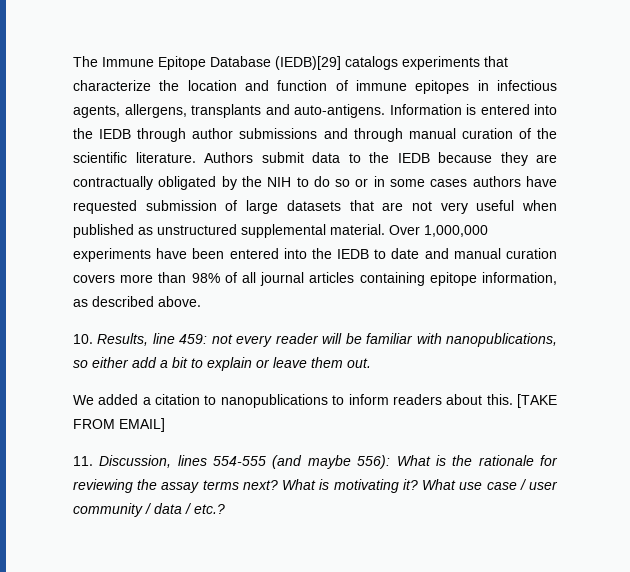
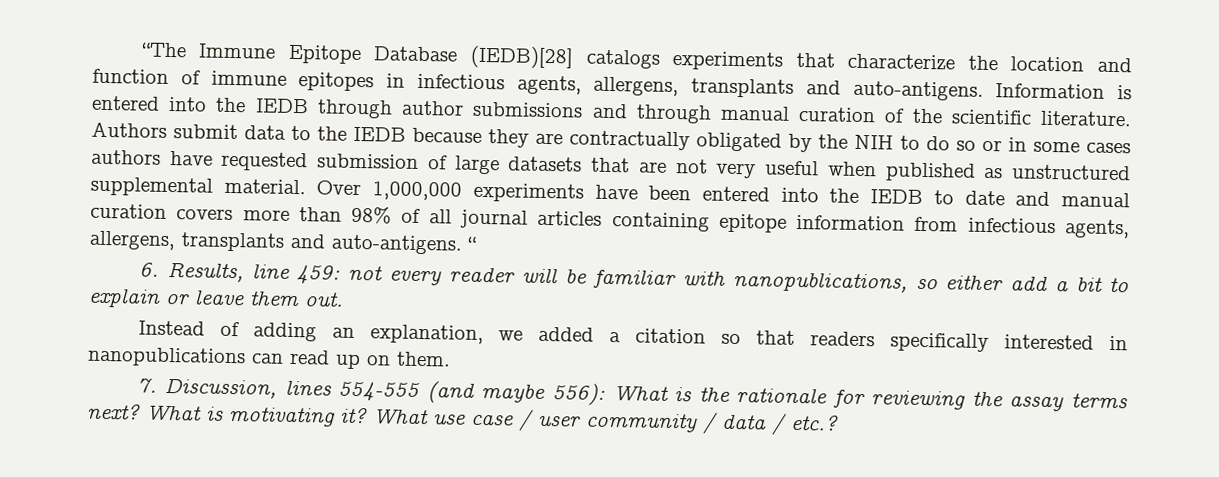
[73,56,98,67] The -> [140,42,187,58] “The
[275,56,341,70] (IEDB)[29] -> [470,45,575,70] (IEDB)[28]
[481,272,557,285] [73,296,201,307] [73,334,93,344] information, as described above. // 10. -> [796,214,1131,239] [89,230,477,255] [138,262,159,277] information from infectious agents, allergens, transplants and auto-antigens. “ // 6.
[73,394,557,408] [73,418,165,432] [73,456,93,466] We added a citation to nanopublications to inform readers about this. [TAKE FROM EMAIL] // 11. -> [137,320,1129,353] [87,346,451,370] [136,378,157,393] Instead of adding an explanation, we added a citation so that readers specifically interested in nanopublications can read up on them. // 7.

